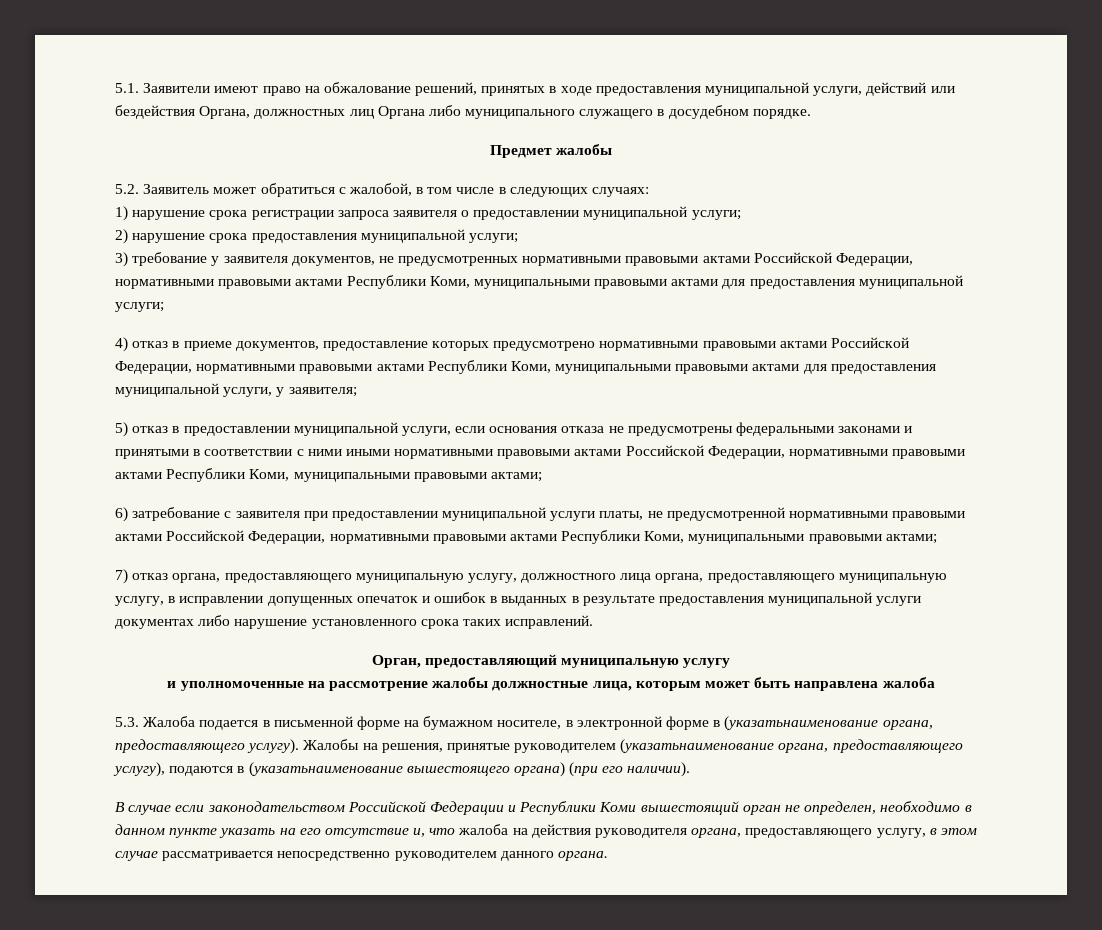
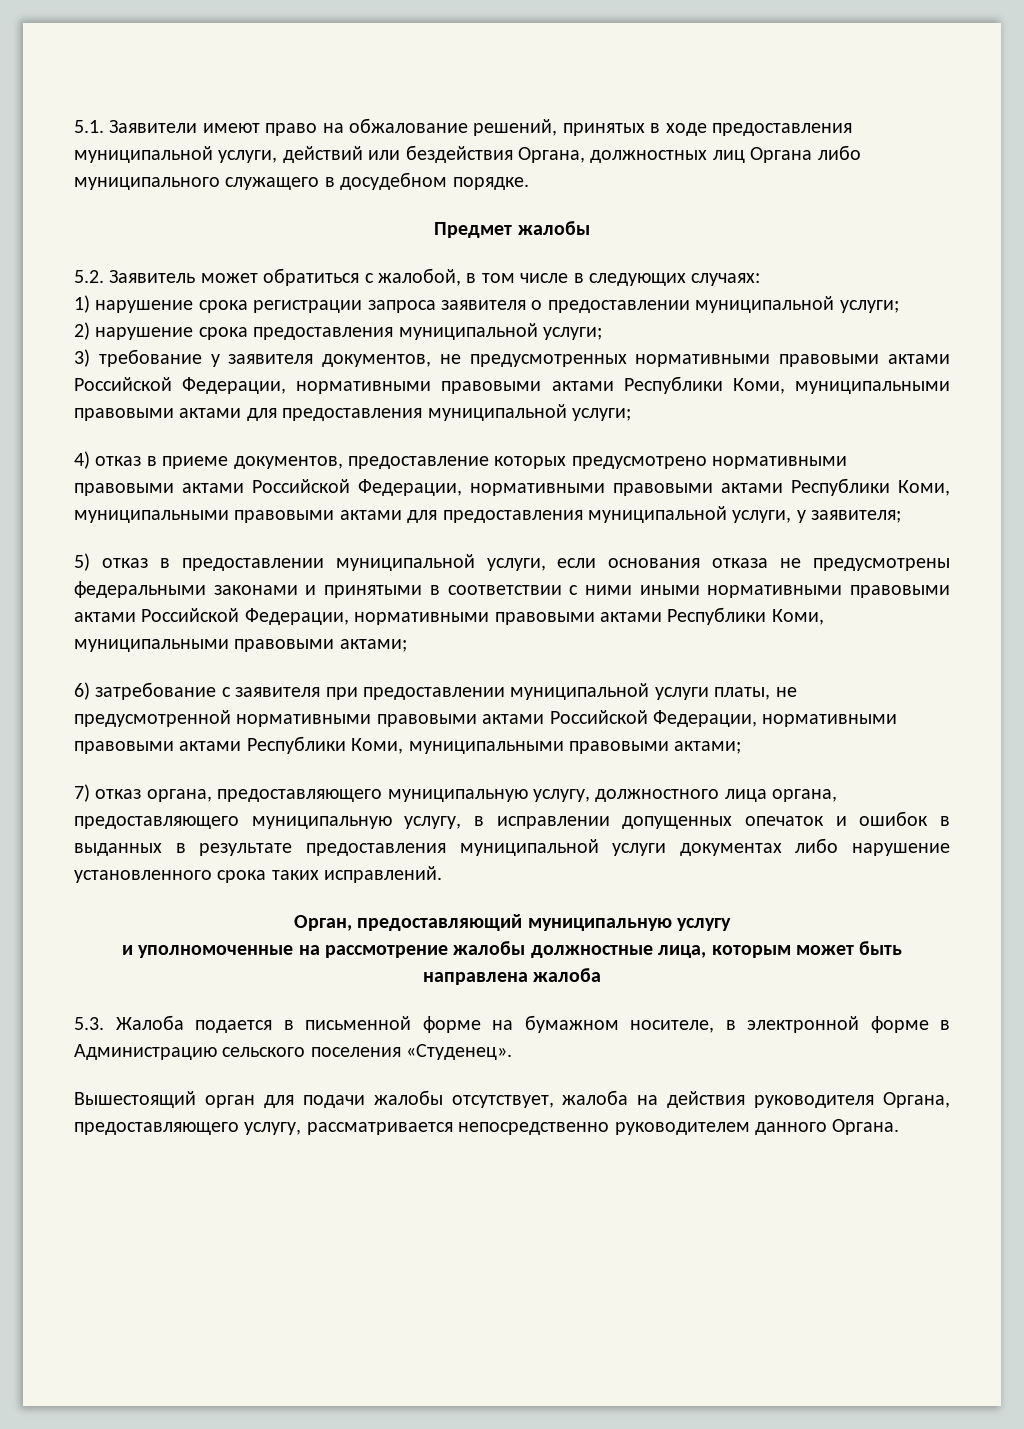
[724,716,933,731] [115,739,963,754] [113,762,691,777] [115,801,972,815] [115,824,456,838] (указатьнаименование органа, предоставляющего услугу). Жалобы на решения, принятые руководителем (указатьнаименование органа, предоставляющего услугу), подаются в (указатьнаименование вышестоящего органа) (при его наличии). // В случае если законодательством Российской Федерации и Республики Коми вышестоящий орган не определен, необходимо в данном пункте указать на его отсутствие и, что -> [74,1044,513,1060] [74,1090,554,1108] Администрацию сельского поселения «Студенец». // Вышестоящий орган для подачи жалобы отсутствует,
[691,828,742,838] органа, -> [882,1092,950,1108] Органа,
[929,828,977,835] [115,851,158,861] в этом случае -> (302, 1128) none
[557,851,608,861] органа. -> [832,1119,900,1135] Органа.

